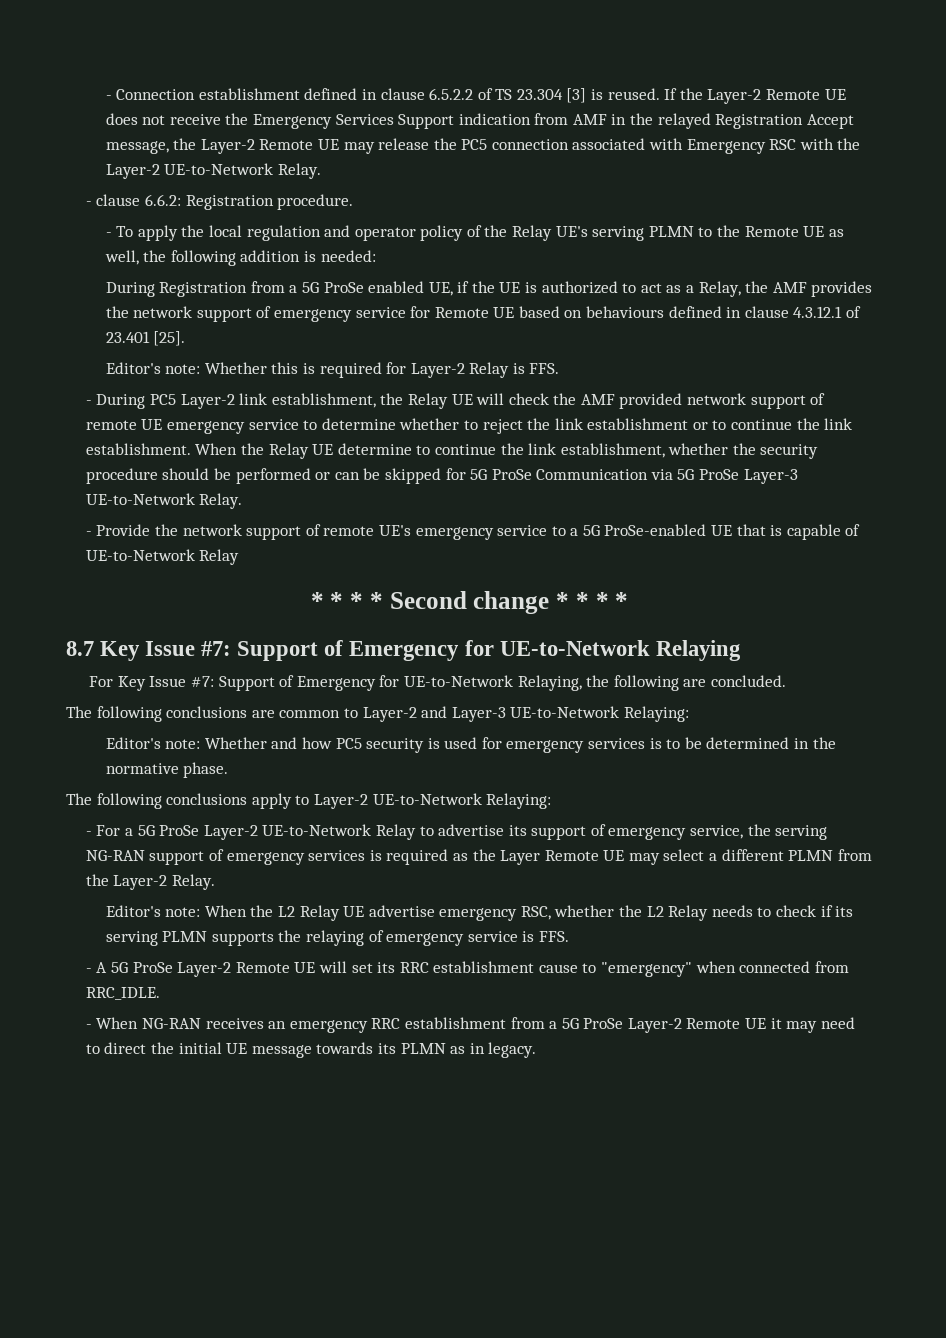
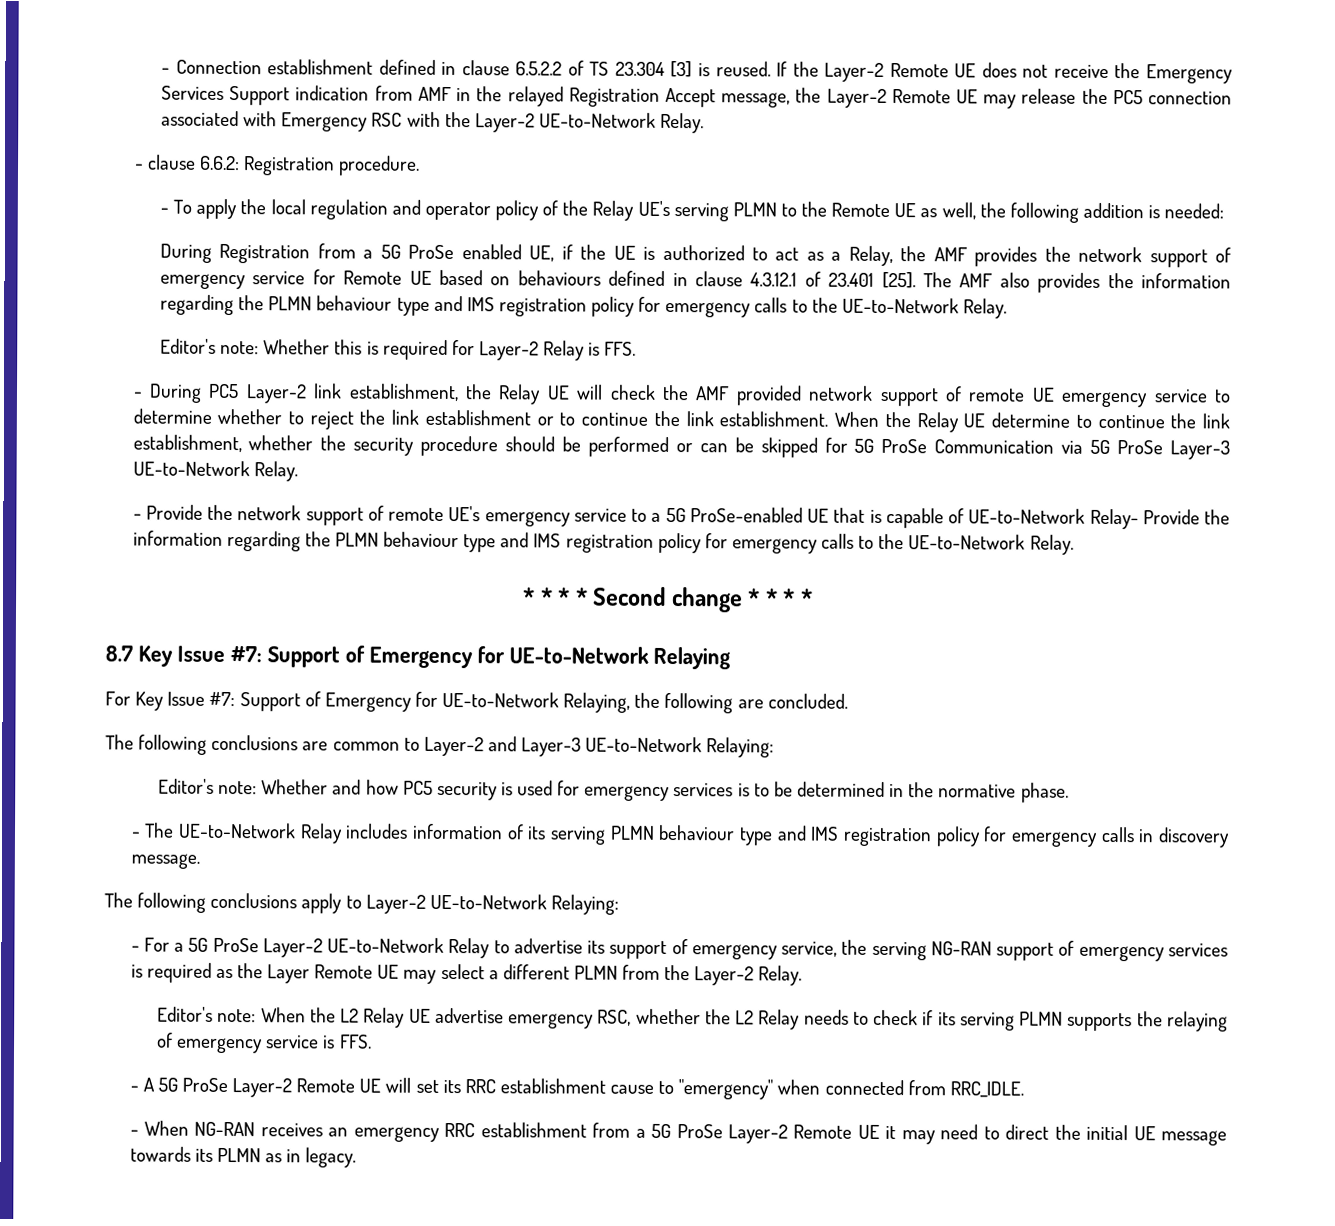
(186, 338) none -> [923,272,1231,293] [160,294,1007,319] The AMF also provides the information regarding the PLMN behaviour type and IMS registration policy for emergency calls to the UE-to-Network Relay.
[199,549,240,565] Relay -> [1089,508,1230,530] [132,530,1074,555] Relay- Provide the information regarding the PLMN behaviour type and IMS registration policy for emergency calls to the UE-to-Network Relay.
(229, 770) none -> [130,822,1230,848] [130,853,200,869] // - The UE-to-Network Relay includes information of its serving PLMN behaviour type and IMS registration policy for emergency calls in discovery message.

